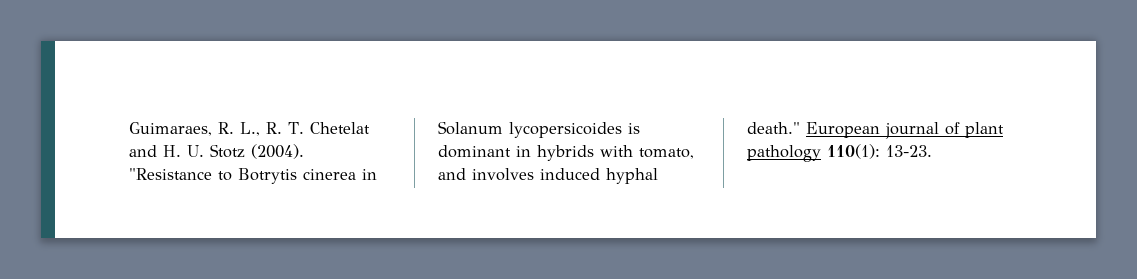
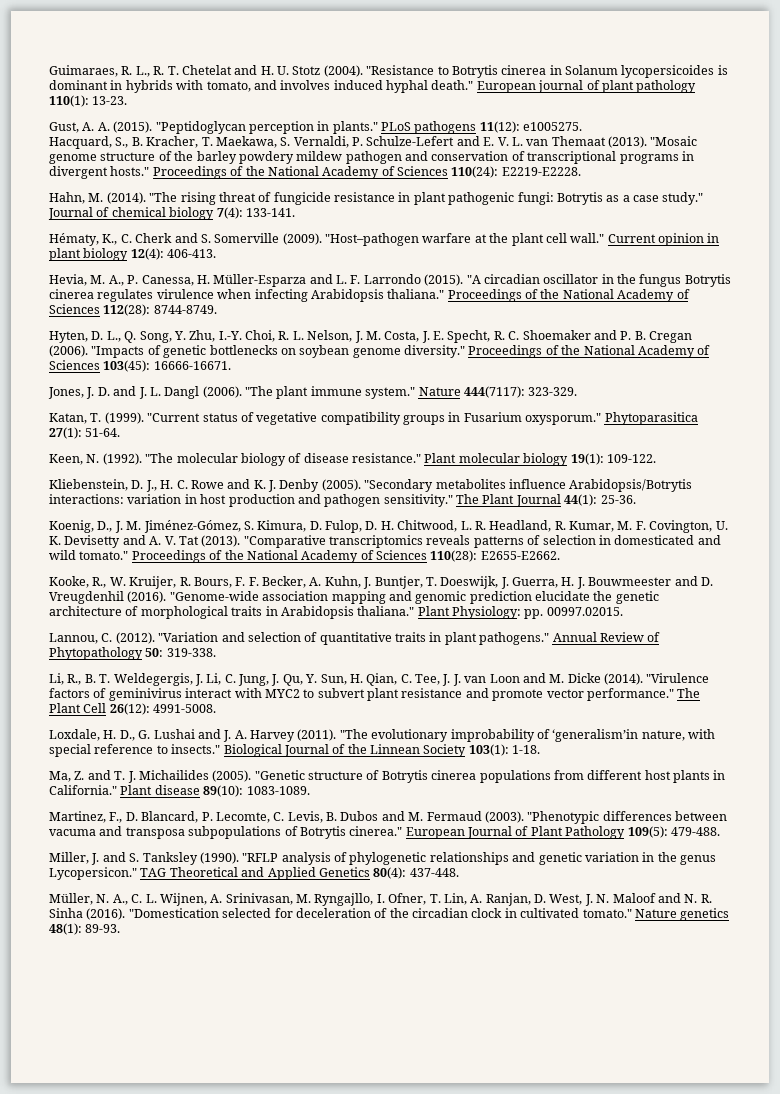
(932, 151) none -> [49,121,583,134] [49,136,698,149] [49,151,694,164] [49,166,581,179] [49,192,704,205] [48,207,295,220] [49,233,720,246] [49,248,217,261] [49,274,731,287] [49,289,690,302] [49,304,217,316] [49,330,692,343] [49,345,711,358] [49,360,231,372] [48,386,578,399] [49,412,698,425] [49,427,121,439] [49,453,656,466] [49,479,693,492] [49,494,636,507] [49,520,728,533] [49,535,721,548] [49,550,560,563] [49,576,713,589] [49,591,659,604] [49,606,623,619] [49,632,661,645] [49,647,216,660] [49,673,710,686] [49,688,701,701] [49,703,217,715] [49,729,715,742] [49,744,541,757] [49,770,726,783] [49,785,310,797] [49,811,727,824] [49,826,720,839] [49,852,716,865] [49,867,459,880] [49,893,712,906] [49,908,730,921] [49,923,121,935] // Gust, A. A. (2015). "Peptidoglycan perception in plants." PLoS pathogens 11(12): e1005275. // Hacquard, S., B. Kracher, T. Maekawa, S. Vernaldi, P. Schulze-Lefert and E. V. L. van Themaat (2013). "Mosaic genome structure of the barley powdery mildew pathogen and conservation of transcriptional programs in divergent hosts." Proceedings of the National Academy of Sciences 110(24): E2219-E2228. // Hahn, M. (2014). "The rising threat of fungicide resistance in plant pathogenic fungi: Botrytis as a case study." Journal of chemical biology 7(4): 133-141. // Hématy, K., C. Cherk and S. Somerville (2009). "Host–pathogen warfare at the plant cell wall." Current opinion in plant biology 12(4): 406-413. // Hevia, M. A., P. Canessa, H. Müller-Esparza and L. F. Larrondo (2015). "A circadian oscillator in the fungus Botrytis cinerea regulates virulence when infecting Arabidopsis thaliana." Proceedings of the National Academy of Sciences 112(28): 8744-8749. // Hyten, D. L., Q. Song, Y. Zhu, I.-Y. Choi, R. L. Nelson, J. M. Costa, J. E. Specht, R. C. Shoemaker and P. B. Cregan (2006). "Impacts of genetic bottlenecks on soybean genome diversity." Proceedings of the National Academy of Sciences 103(45): 16666-16671. // Jones, J. D. and J. L. Dangl (2006). "The plant immune system." Nature 444(7117): 323-329. // Katan, T. (1999). "Current status of vegetative compatibility groups in Fusarium oxysporum." Phytoparasitica 27(1): 51-64. // Keen, N. (1992). "The molecular biology of disease resistance." Plant molecular biology 19(1): 109-122. // Kliebenstein, D. J., H. C. Rowe and K. J. Denby (2005). "Secondary metabolites influence Arabidopsis/Botrytis interactions: variation in host production and pathogen sensitivity." The Plant Journal 44(1): 25-36. // Koenig, D., J. M. Jiménez-Gómez, S. Kimura, D. Fulop, D. H. Chitwood, L. R. Headland, R. Kumar, M. F. Covington, U. K. Devisetty and A. V. Tat (2013). "Comparative transcriptomics reveals patterns of selection in domesticated and wild tomato." Proceedings of the National Academy of Sciences 110(28): E2655-E2662. // Kooke, R., W. Kruijer, R. Bours, F. F. Becker, A. Kuhn, J. Buntjer, T. Doeswijk, J. Guerra, H. J. Bouwmeester and D. Vreugdenhil (2016). "Genome-wide association mapping and genomic prediction elucidate the genetic architecture of morphological traits in Arabidopsis thaliana." Plant Physiology: pp. 00997.02015. // Lannou, C. (2012). "Variation and selection of quantitative traits in plant pathogens." Annual Review of Phytopathology 50: 319-338. // Li, R., B. T. Weldegergis, J. Li, C. Jung, J. Qu, Y. Sun, H. Qian, C. Tee, J. J. van Loon and M. Dicke (2014). "Virulence factors of geminivirus interact with MYC2 to subvert plant resistance and promote vector performance." The Plant Cell 26(12): 4991-5008. // Loxdale, H. D., G. Lushai and J. A. Harvey (2011). "The evolutionary improbability of ‘generalism’in nature, with special reference to insects." Biological Journal of the Linnean Society 103(1): 1-18. // Ma, Z. and T. J. Michailides (2005). "Genetic structure of Botrytis cinerea populations from different host plants in California." Plant disease 89(10): 1083-1089. // Martinez, F., D. Blancard, P. Lecomte, C. Levis, B. Dubos and M. Fermaud (2003). "Phenotypic differences between vacuma and transposa subpopulations of Botrytis cinerea." European Journal of Plant Pathology 109(5): 479-488. // Miller, J. and S. Tanksley (1990). "RFLP analysis of phylogenetic relationships and genetic variation in the genus Lycopersicon." TAG Theoretical and Applied Genetics 80(4): 437-448. // Müller, N. A., C. L. Wijnen, A. Srinivasan, M. Ryngajllo, I. Ofner, T. Lin, A. Ranjan, D. West, J. N. Maloof and N. R. Sinha (2016). "Domestication selected for deceleration of the circadian clock in cultivated tomato." Nature genetics 48(1): 89-93.

